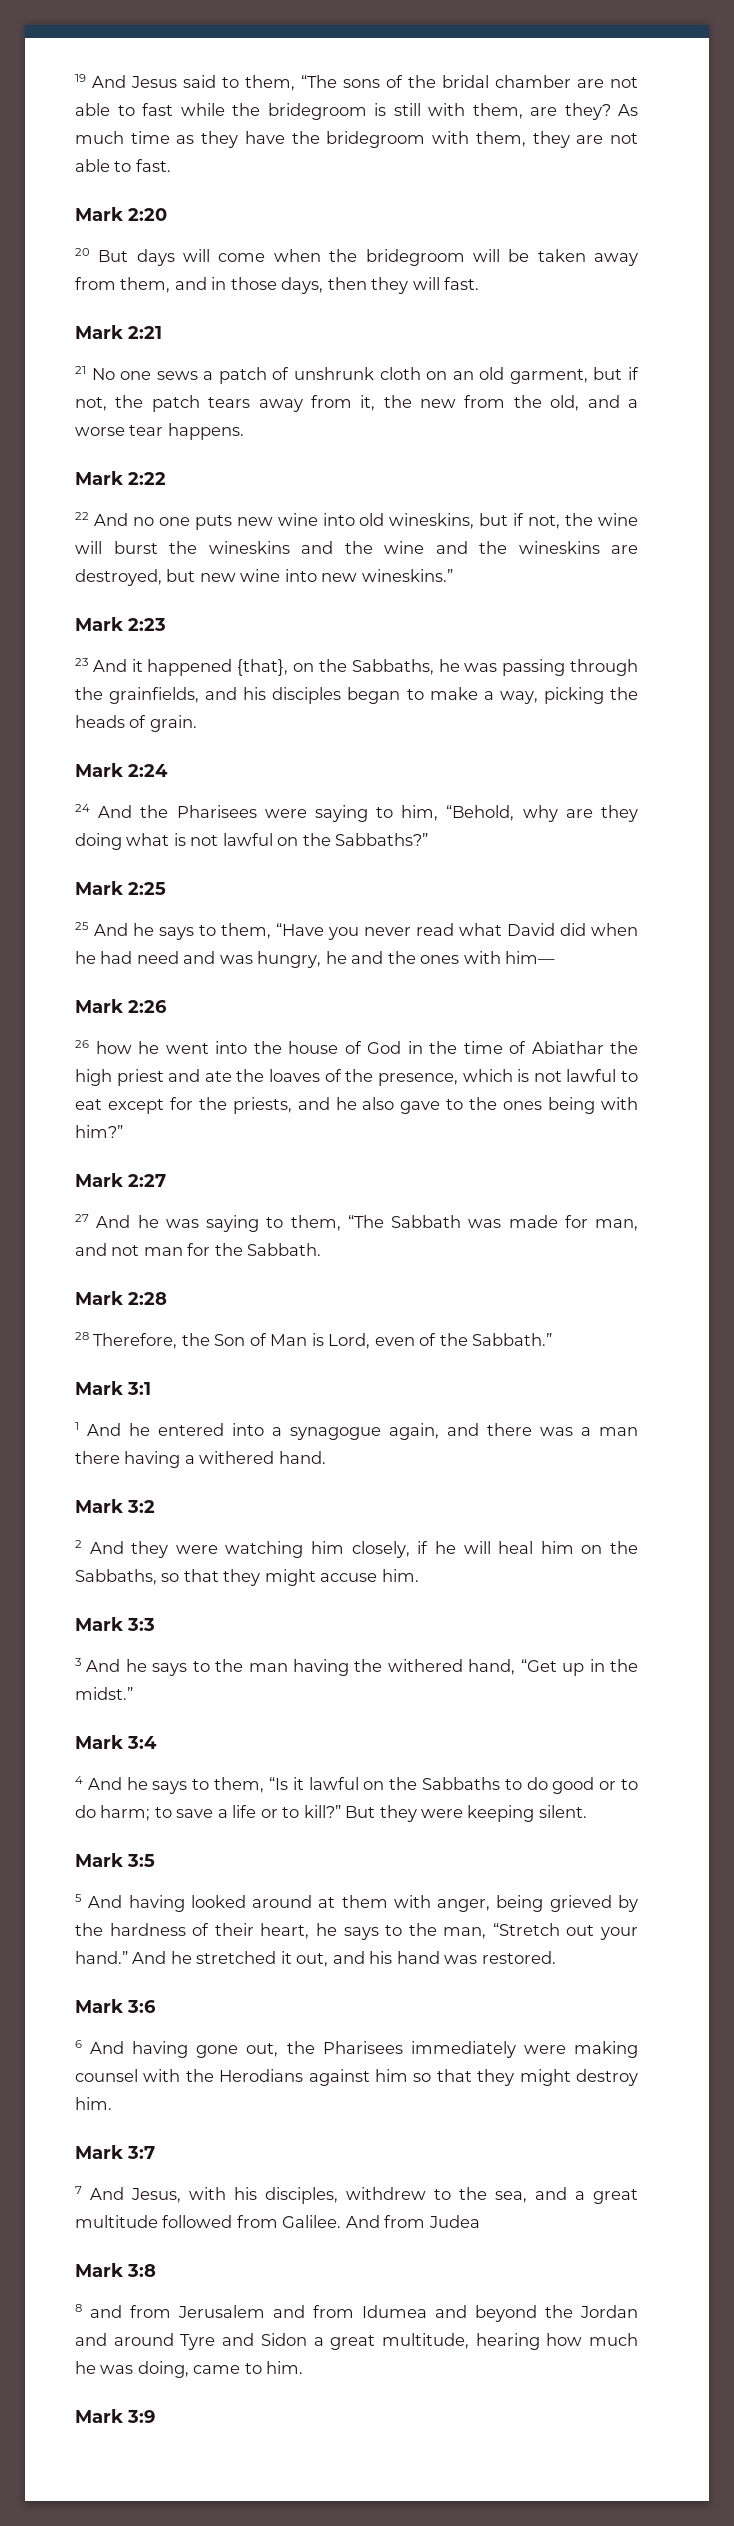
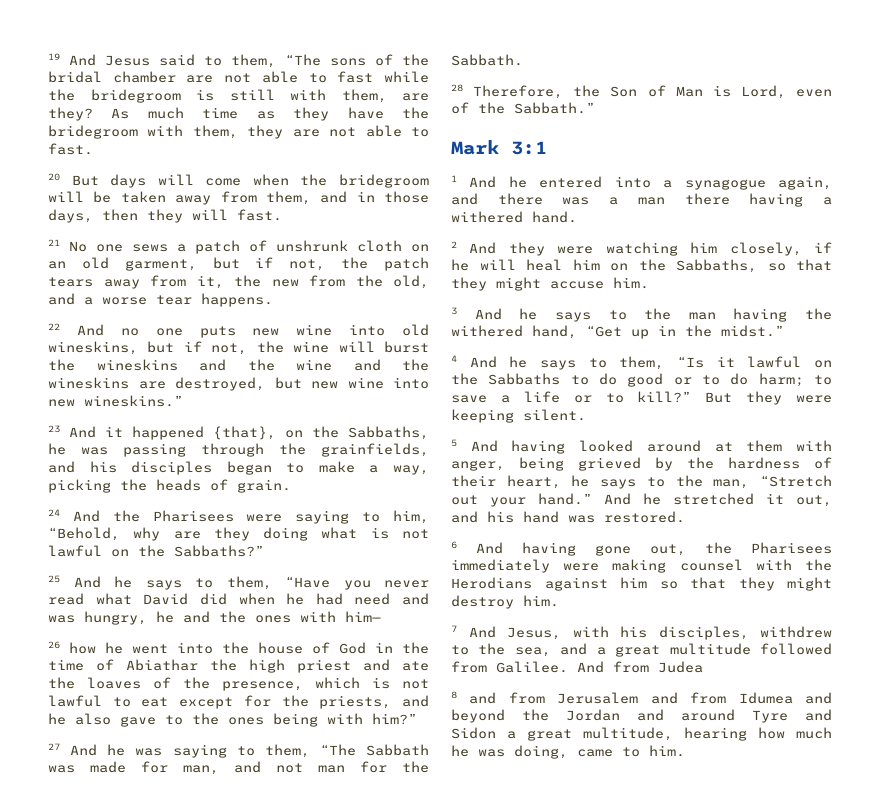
[75,207,167,221] // Mark 2:20 -> (93, 149) none
[75,325,162,339] // Mark 2:21 -> (282, 215) none
[75,471,166,485] // Mark 2:22 -> (273, 300) none
[75,617,166,631] // Mark 2:23 -> (183, 401) none
[75,763,168,777] // Mark 2:24 -> (291, 486) none
[75,881,166,895] // Mark 2:25 -> (264, 551) none
[75,999,167,1013] // Mark 2:26 -> (381, 616) none
[75,1173,166,1187] // Mark 2:27 -> (417, 719) none
[75,1291,167,1305] // Mark 2:28 -> (523, 60) none
[75,1499,155,1513] // Mark 3:2 -> (577, 217) none
[75,1617,155,1631] // Mark 3:3 -> (649, 283) none
[75,1735,157,1749] // Mark 3:4 -> (784, 331) none
[75,1853,155,1867] // Mark 3:5 -> (586, 415) none
[75,1999,156,2013] // Mark 3:6 -> (685, 517) none
[75,2145,155,2159] // Mark 3:7 -> (559, 601) none
[75,2263,156,2277] // Mark 3:8 -> (703, 667) none
[75,2409,155,2423] // Mark 3:9 -> (685, 751) none

